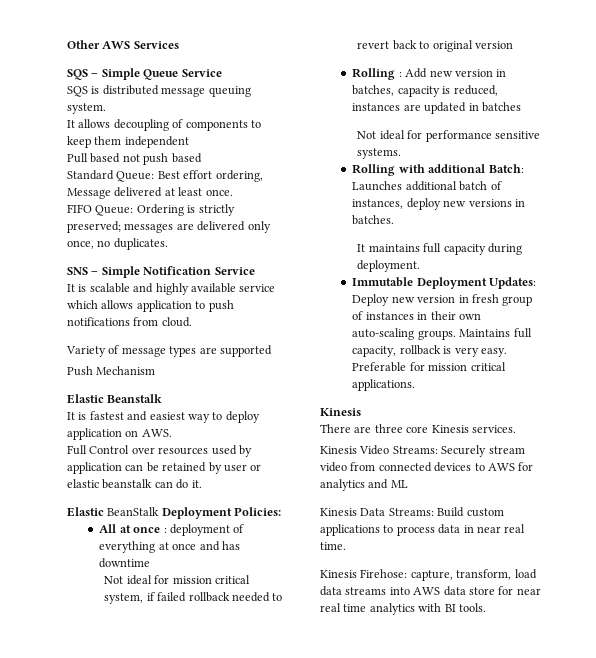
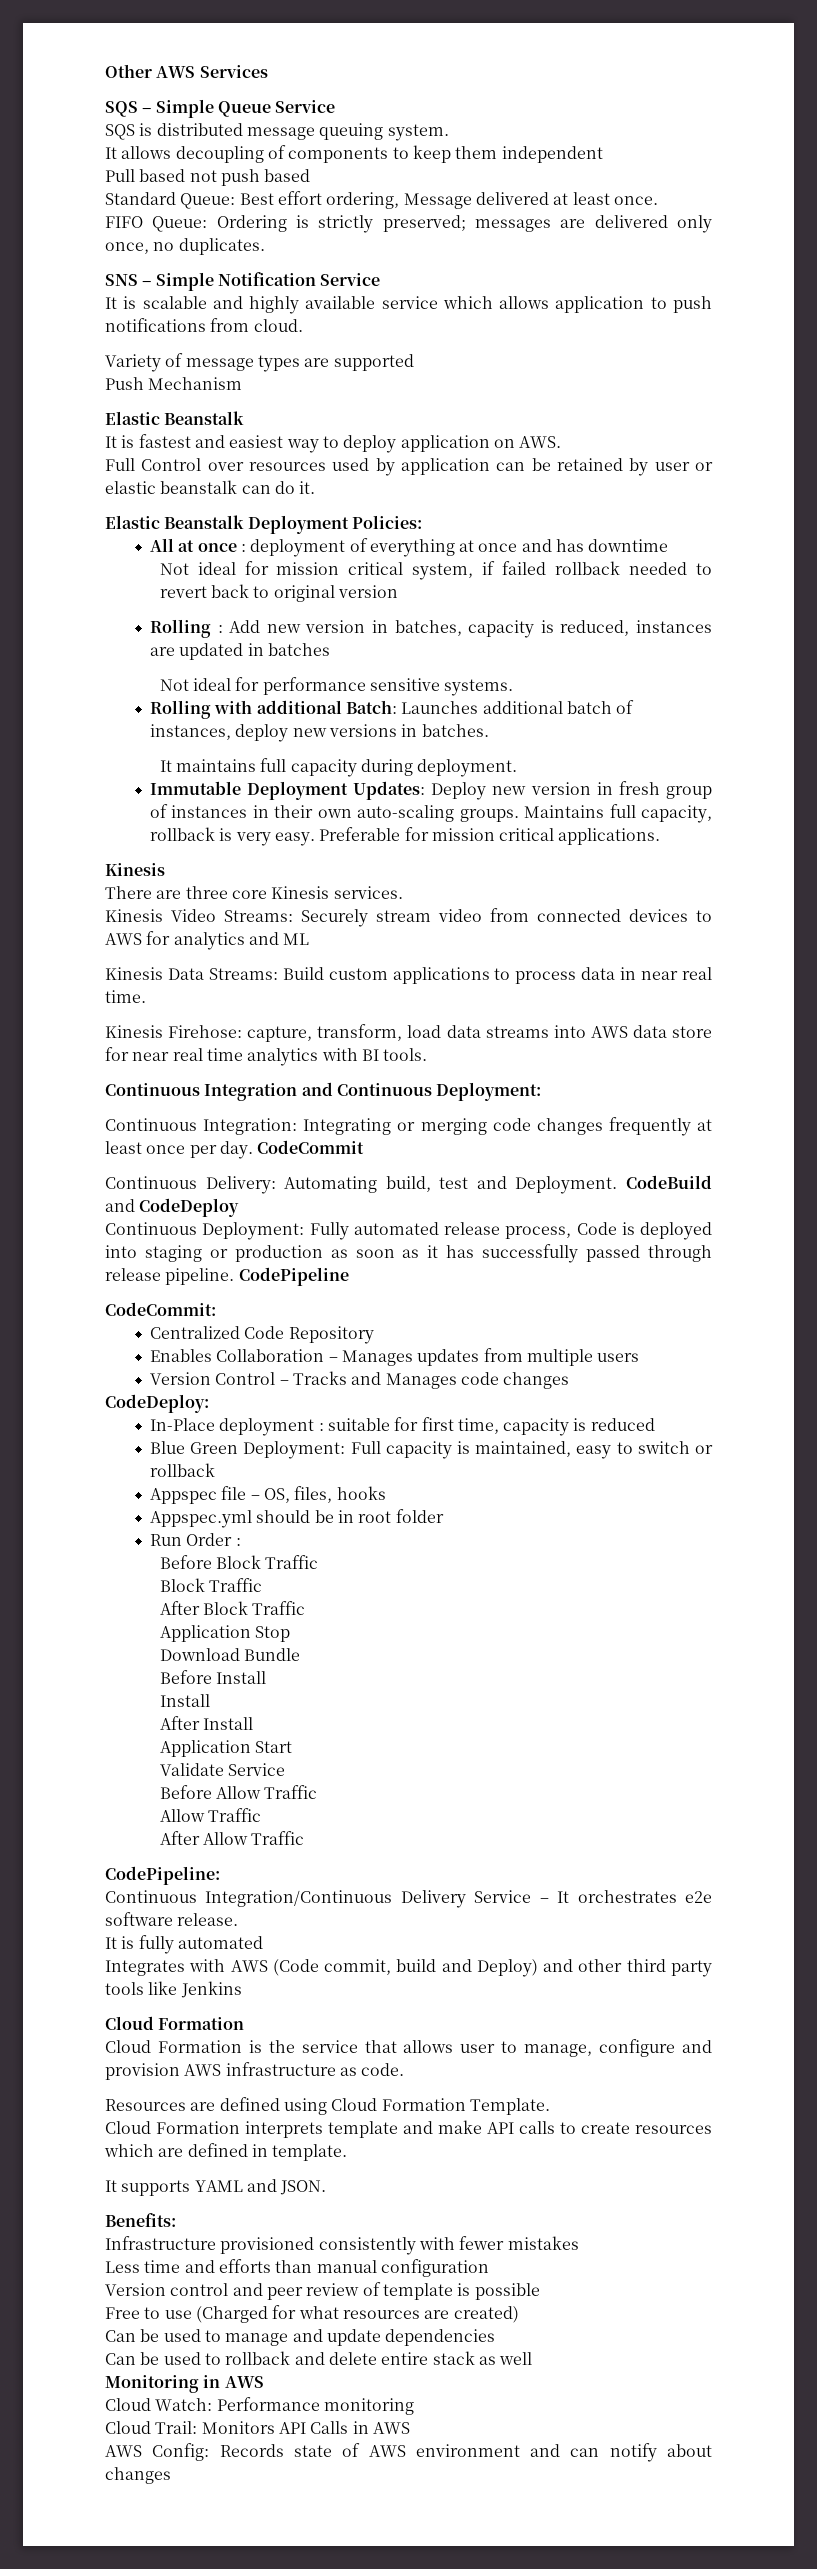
[107,507,160,516] BeanStalk -> [164,515,245,529] Beanstalk
(486, 607) none -> [105,1082,542,1101] [105,1117,712,1136] [105,1140,365,1159] [105,1175,712,1194] [105,1198,240,1217] [105,1222,712,1240] [105,1244,713,1263] [105,1267,349,1286] [105,1302,216,1316] [149,1326,374,1344] [149,1348,640,1366] [149,1371,570,1389] [105,1394,209,1413] [149,1417,655,1436] [149,1441,714,1459] [149,1463,215,1477] [149,1486,386,1504] [149,1509,444,1528] [149,1533,241,1546] [159,1555,319,1569] [159,1578,262,1592] [159,1601,306,1615] [159,1625,290,1642] [159,1648,300,1661] [159,1670,266,1684] [159,1694,210,1707] [159,1716,253,1730] [159,1740,292,1757] [159,1763,285,1776] [159,1785,318,1799] [159,1808,261,1822] [159,1831,305,1845] [105,1866,220,1885] [105,1890,713,1908] [105,1912,239,1926] [105,1935,263,1954] [105,1959,712,1977] [105,1981,242,1998] [105,2016,245,2030] [105,2039,713,2057] [105,2062,405,2080] [105,2097,550,2115] [105,2120,712,2138] [104,2143,348,2161] [105,2179,327,2196] [105,2213,176,2227] [105,2236,579,2255] [105,2259,489,2277] [105,2282,540,2300] [105,2305,519,2323] [105,2329,496,2346] [105,2351,533,2365] [105,2375,264,2393] [105,2397,414,2415] [105,2421,410,2434] [105,2443,712,2462] [105,2467,171,2484] // Continuous Integration and Continuous Deployment: // Continuous Integration: Integrating or merging code changes frequently at least once per day. CodeCommit // Continuous Delivery: Automating build, test and Deployment. CodeBuild and CodeDeploy // Continuous Deployment: Fully automated release process, Code is deployed into staging or production as soon as it has successfully passed through release pipeline. CodePipeline // CodeCommit: // Centralized Code Repository // Enables Collaboration – Manages updates from multiple users // Version Control – Tracks and Manages code changes // CodeDeploy: // In-Place deployment : suitable for first time, capacity is reduced // Blue Green Deployment: Full capacity is maintained, easy to switch or rollback // Appspec file – OS, files, hooks // Appspec.yml should be in root folder // Run Order : // Before Block Traffic // Block Traffic // After Block Traffic // Application Stop // Download Bundle // Before Install // Install // After Install // Application Start // Validate Service // Before Allow Traffic // Allow Traffic // After Allow Traffic // CodePipeline: // Continuous Integration/Continuous Delivery Service – It orchestrates e2e software release. // It is fully automated // Integrates with AWS (Code commit, build and Deploy) and other third party tools like Jenkins // Cloud Formation // Cloud Formation is the service that allows user to manage, configure and provision AWS infrastructure as code. // Resources are defined using Cloud Formation Template. // Cloud Formation interprets template and make API calls to create resources which are defined in template. // It supports YAML and JSON. // Benefits: // Infrastructure provisioned consistently with fewer mistakes // Less time and efforts than manual configuration // Version control and peer review of template is possible // Free to use (Charged for what resources are created) // Can be used to manage and update dependencies // Can be used to rollback and delete entire stack as well // Monitoring in AWS // Cloud Watch: Performance monitoring // Cloud Trail: Monitors API Calls in AWS // AWS Config: Records state of AWS environment and can notify about changes

